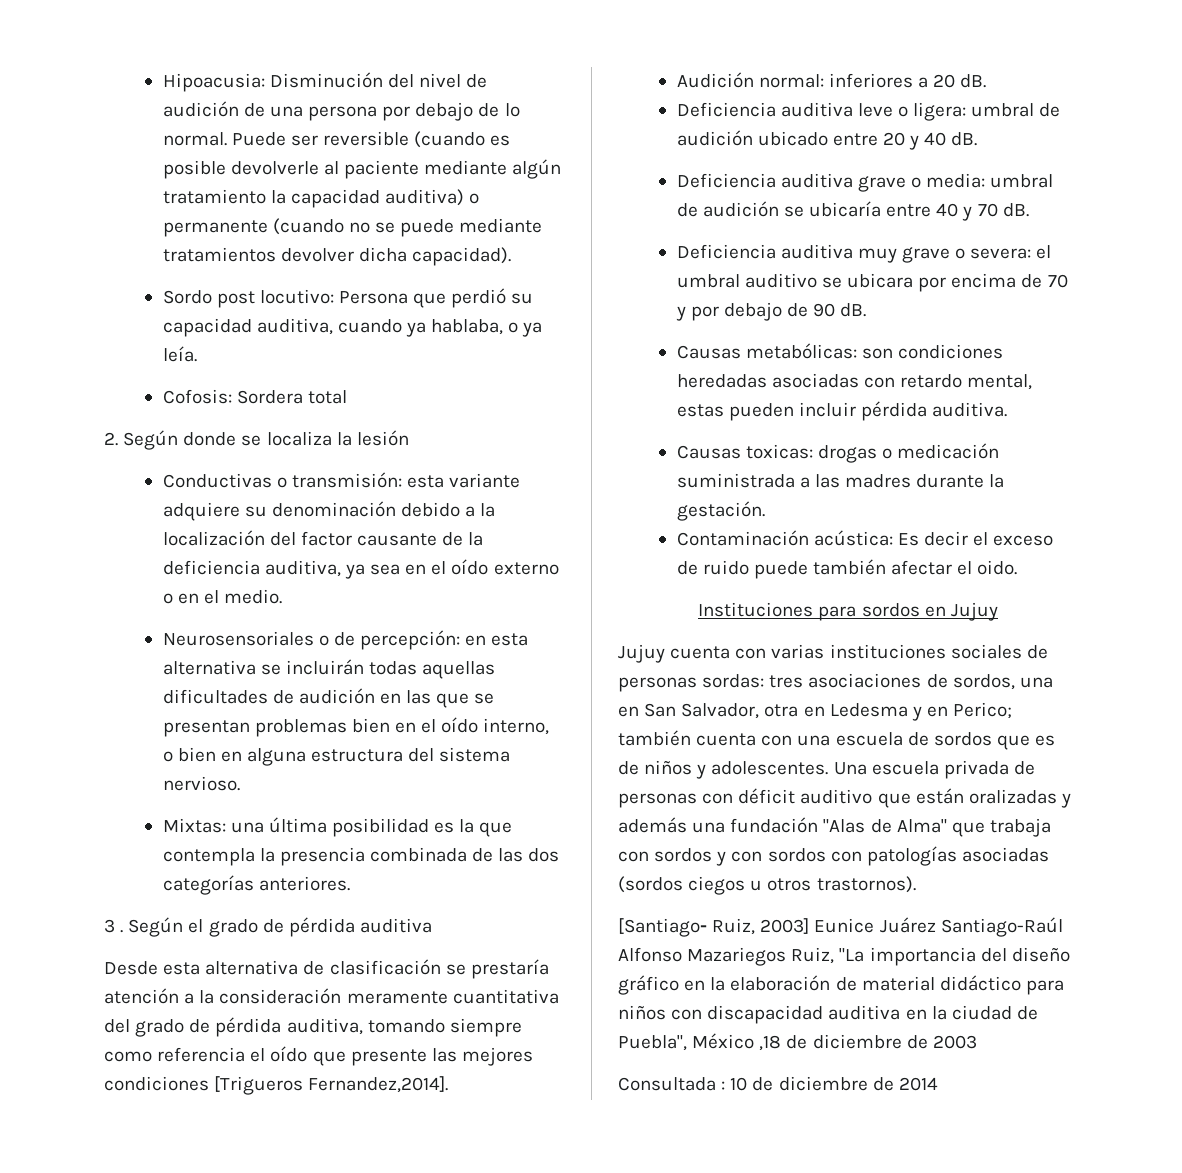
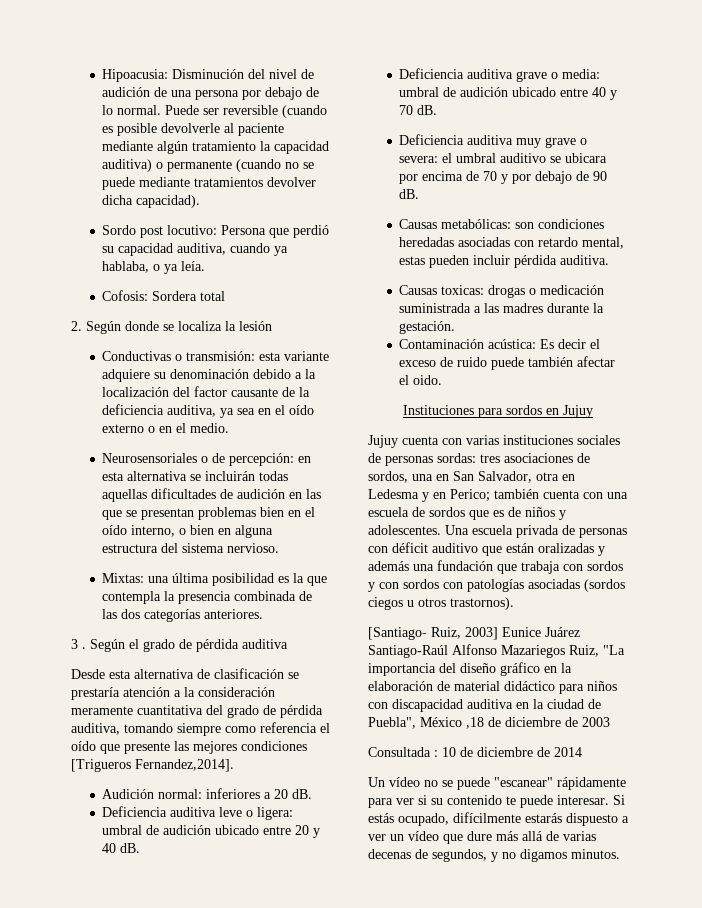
[783,201,881,217] se ubicaría -> [512,87,557,97] ubicado
[823,819,947,833] "Alas de Alma" -> (493, 565) none
(938, 1084) none -> [368,777,626,790] [368,795,625,808] [368,812,629,826] [368,831,596,844] [368,849,620,862] // Un vídeo no se puede "escanear" rápidamente para ver si su contenido te puede interesar. Si estás ocupado, difícilmente estarás dispuesto a ver un vídeo que dure más allá de varias decenas de segundos, y no digamos minutos.

